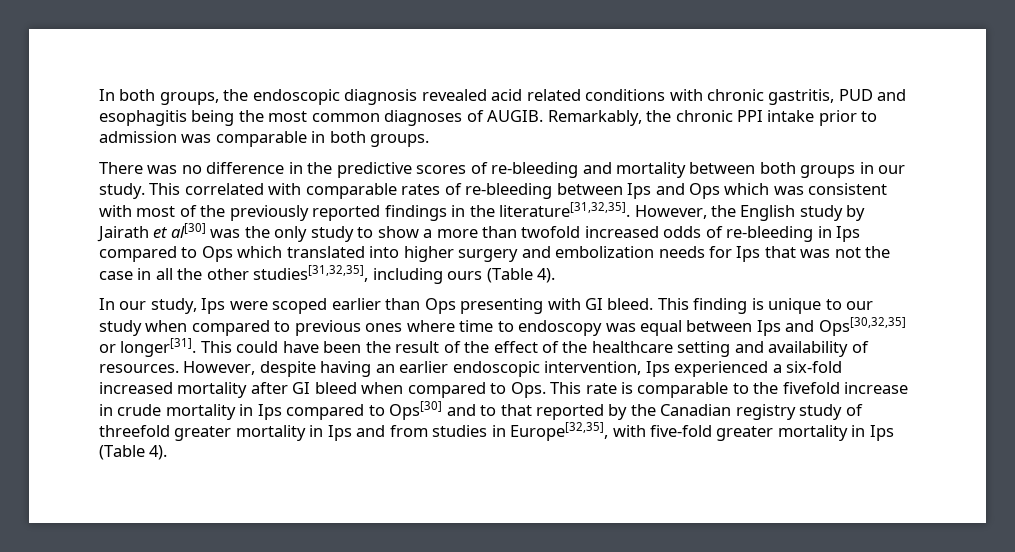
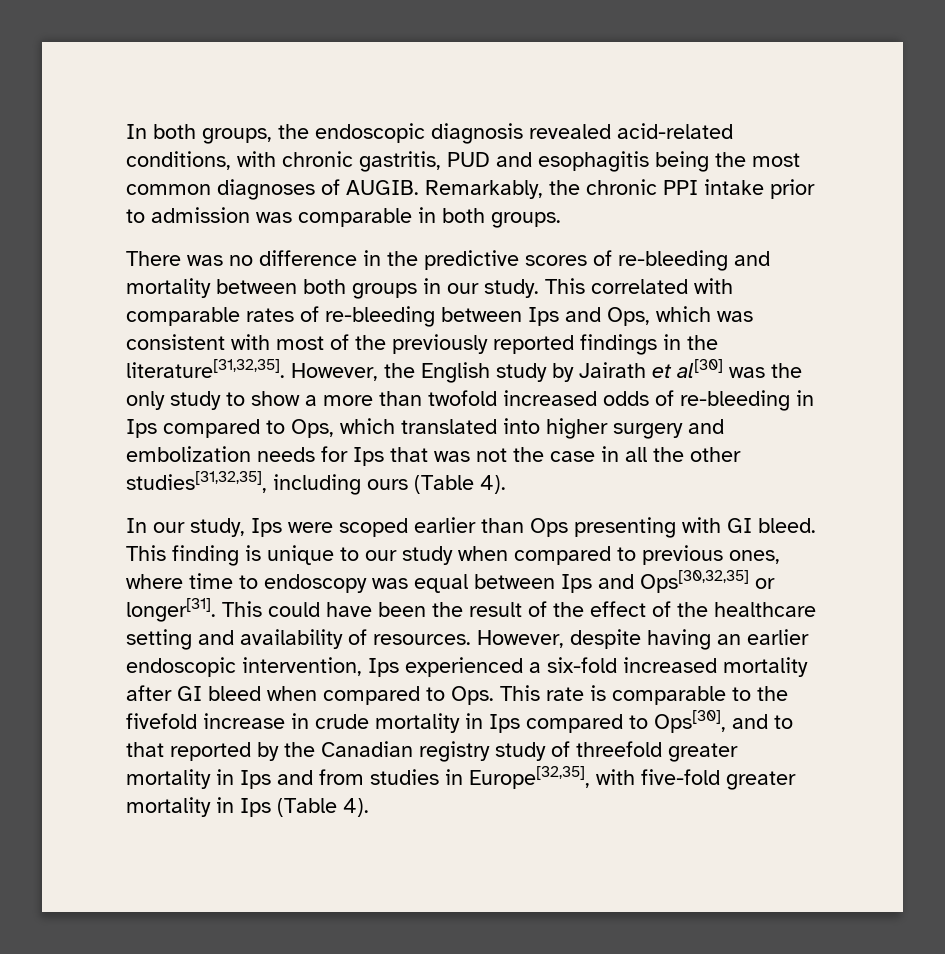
[491,89,666,101] acid related conditions -> [617,123,733,139] [126,151,231,170] acid-related conditions,
[689,183,721,199] Ops -> [607,307,650,326] Ops,
[201,246,233,262] Ops -> [291,419,334,438] Ops,
[365,323,403,332] ones -> [729,550,780,564] ones,
[389,401,443,420] Ops[30] -> [654,710,726,733] Ops[30],

